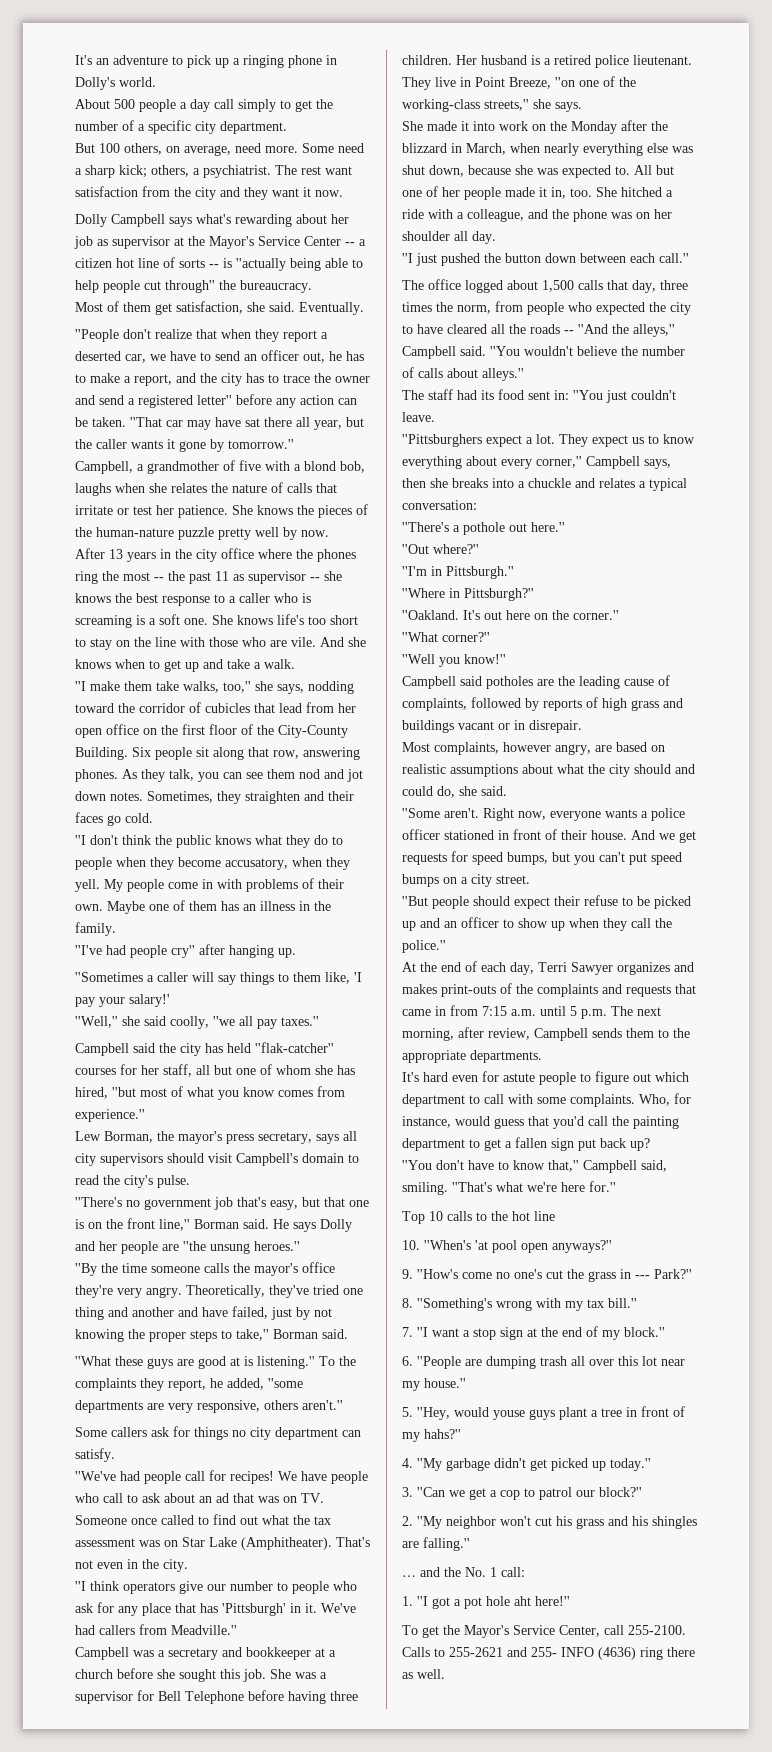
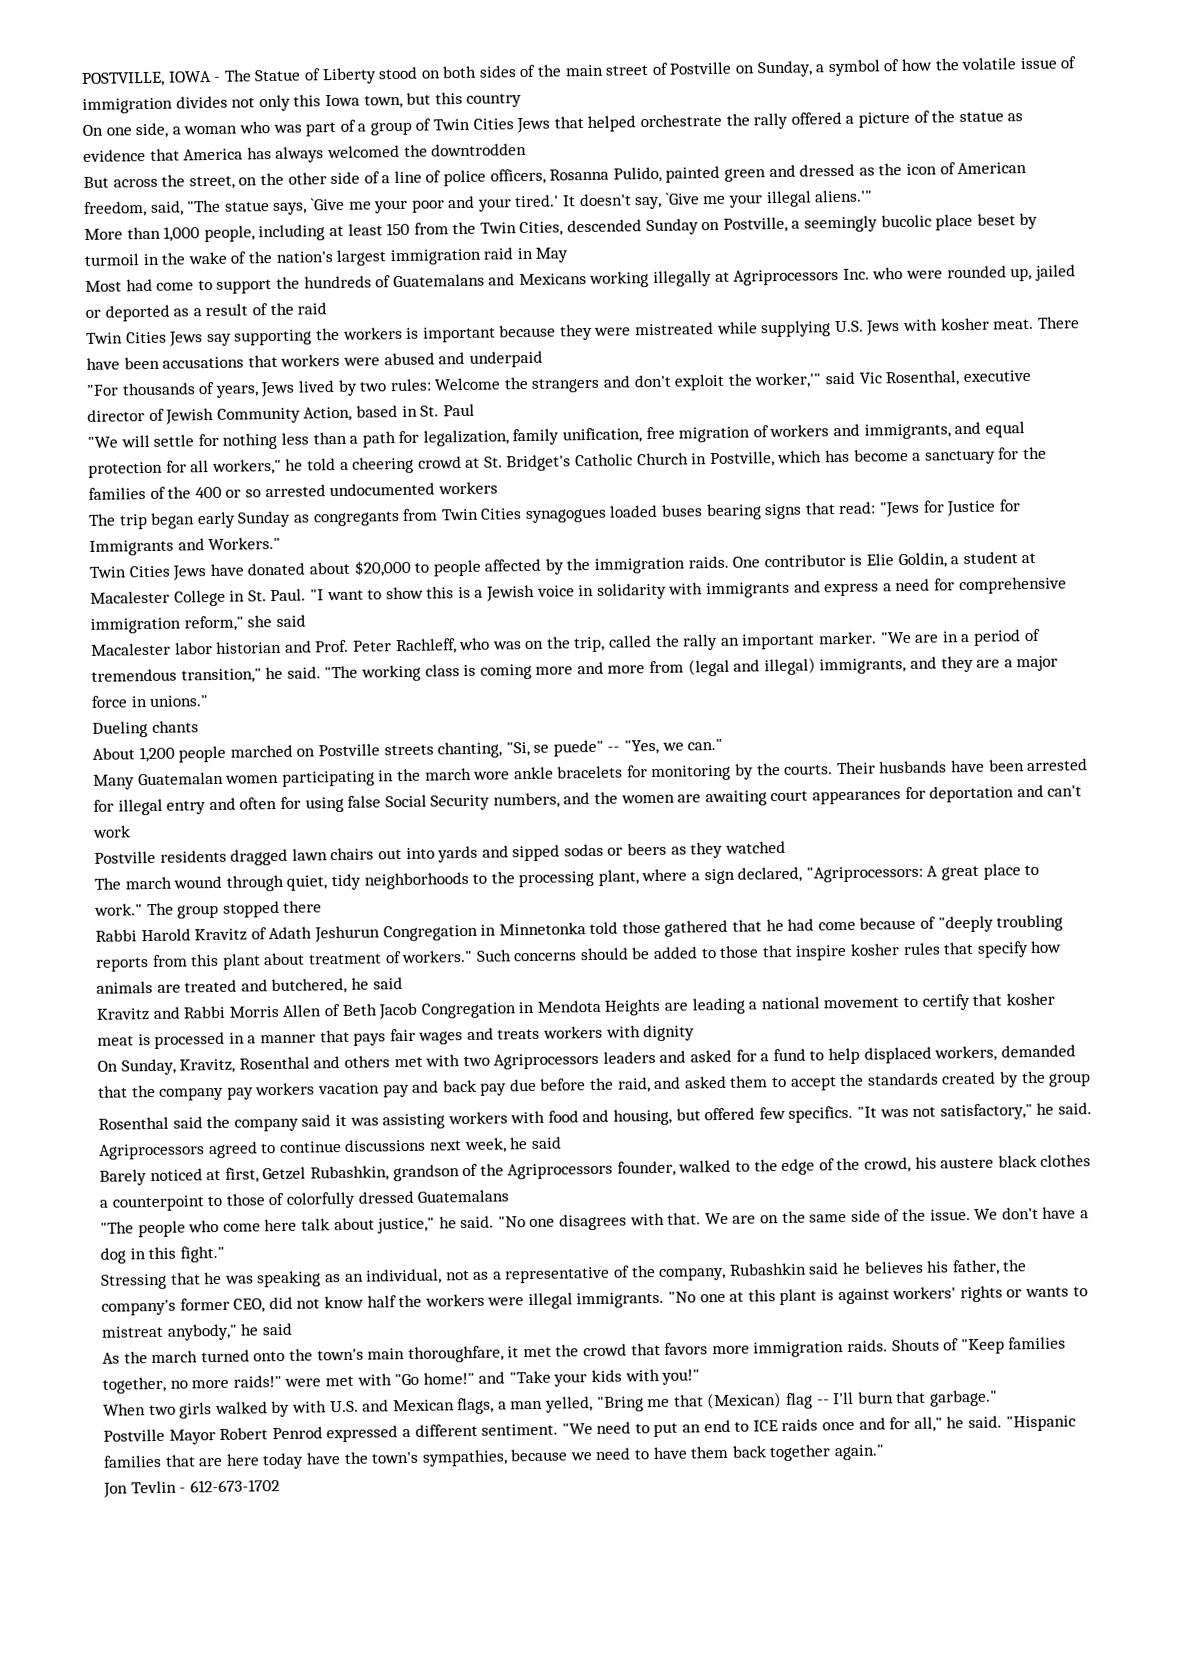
[75,55,337,68] [75,77,156,90] [75,99,333,112] [75,120,287,134] [75,143,364,156] [75,165,352,178] [75,186,343,200] [75,214,349,227] [74,236,366,249] [75,257,363,271] [75,280,312,293] [75,301,364,315] [75,329,328,342] [75,350,364,363] [75,373,370,386] [75,394,357,408] [75,417,364,430] [75,439,294,452] [75,460,365,474] [75,482,337,496] [75,504,368,518] [75,527,329,540] [75,548,356,562] [75,571,342,584] [75,593,311,606] [75,614,358,628] [75,637,366,650] [75,659,295,672] [75,681,354,694] [75,702,356,713] [75,724,348,738] [75,747,360,760] [75,769,363,782] [75,791,354,804] [75,812,153,826] [75,835,343,848] [75,857,350,870] [75,878,344,892] [75,900,331,914] [75,922,116,936] [75,944,296,958] [75,972,362,985] [75,994,170,1007] [75,1016,319,1029] [75,1042,334,1056] [75,1064,355,1077] [75,1086,345,1100] [75,1109,145,1122] [75,1131,357,1144] [75,1153,359,1166] [75,1175,190,1188] [75,1197,369,1210] [75,1218,352,1232] [75,1241,300,1254] [75,1262,335,1276] [75,1285,363,1298] [75,1306,332,1320] [75,1329,348,1342] [75,1356,356,1369] [75,1378,303,1391] [75,1400,343,1413] [75,1426,361,1440] [75,1448,115,1462] [75,1470,368,1484] [75,1493,324,1503] [75,1514,331,1525] [75,1537,370,1550] [75,1559,188,1572] [75,1581,357,1594] [75,1602,356,1616] [75,1624,237,1635] [75,1647,336,1660] [75,1668,327,1682] [75,1690,358,1704] [402,55,692,68] [402,76,636,90] [402,99,582,112] [402,120,668,134] [402,143,693,156] [402,165,674,178] [402,186,673,200] [402,209,672,222] [402,231,496,244] [402,253,689,266] [402,279,688,293] [402,301,691,315] [402,324,675,337] [402,346,685,359] [402,367,524,381] [402,389,676,403] [402,412,435,422] [402,434,695,447] [402,456,671,469] [402,478,687,491] [402,500,477,510] [402,522,565,535] [402,544,479,554] [402,566,514,579] [402,588,534,601] [402,610,619,620] [402,632,490,642] [402,654,506,667] [402,675,670,689] [402,697,683,711] [402,720,582,733] [402,742,665,755] [402,764,695,777] [402,786,507,798] [402,808,685,821] [402,829,696,843] [402,851,682,865] [402,874,530,887] [402,895,691,909] [402,917,672,931] [402,940,446,953] [402,961,694,975] [402,983,696,997] [402,1005,661,1019] [402,1027,690,1041] [402,1050,542,1063] [402,1071,689,1085] [402,1093,691,1107] [402,1116,679,1129] [402,1137,650,1151] [402,1160,667,1173] [402,1181,616,1195] [402,1211,555,1224] [402,1240,612,1253] [402,1269,692,1282] [402,1298,637,1311] [402,1326,665,1340] [402,1356,685,1369] [402,1378,466,1391] [402,1406,685,1420] [402,1429,461,1442] [402,1458,651,1471] [402,1487,642,1500] [402,1516,697,1529] [402,1537,470,1551] [402,1567,525,1577] [402,1596,570,1609] [402,1625,686,1638] [402,1647,695,1660] [402,1669,445,1679] It's an adventure to pick up a ringing phone in Dolly's world. // About 500 people a day call simply to get the number of a specific city department. // But 100 others, on average, need more. Some need a sharp kick; others, a psychiatrist. The rest want satisfaction from the city and they want it now. // Dolly Campbell says what's rewarding about her job as supervisor at the Mayor's Service Center -- a citizen hot line of sorts -- is ''actually being able to help people cut through'' the bureaucracy. // Most of them get satisfaction, she said. Eventually. // ''People don't realize that when they report a deserted car, we have to send an officer out, he has to make a report, and the city has to trace the owner and send a registered letter'' before any action can be taken. ''That car may have sat there all year, but the caller wants it gone by tomorrow.'' // Campbell, a grandmother of five with a blond bob, laughs when she relates the nature of calls that irritate or test her patience. She knows the pieces of the human-nature puzzle pretty well by now. // After 13 years in the city office where the phones ring the most -- the past 11 as supervisor -- she knows the best response to a caller who is screaming is a soft one. She knows life's too short to stay on the line with those who are vile. And she knows when to get up and take a walk. // ''I make them take walks, too,'' she says, nodding toward the corridor of cubicles that lead from her open office on the first floor of the City-County Building. Six people sit along that row, answering phones. As they talk, you can see them nod and jot down notes. Sometimes, they straighten and their faces go cold. // ''I don't think the public knows what they do to people when they become accusatory, when they yell. My people come in with problems of their own. Maybe one of them has an illness in the family. // ''I've had people cry'' after hanging up. // ''Sometimes a caller will say things to them like, 'I pay your salary!' // ''Well,'' she said coolly, ''we all pay taxes.'' // Campbell said the city has held ''flak-catcher'' courses for her staff, all but one of whom she has hired, ''but most of what you know comes from experience.'' // Lew Borman, the mayor's press secretary, says all city supervisors should visit Campbell's domain to read the city's pulse. // ''There's no government job that's easy, but that one is on the front line,'' Borman said. He says Dolly and her people are ''the unsung heroes.'' // ''By the time someone calls the mayor's office they're very angry. Theoretically, they've tried one thing and another and have failed, just by not knowing the proper steps to take,'' Borman said. // ''What these guys are good at is listening.'' To the complaints they report, he added, ''some departments are very responsive, others aren't.'' // Some callers ask for things no city department can satisfy. // ''We've had people call for recipes! We have people who call to ask about an ad that was on TV. Someone once called to find out what the tax assessment was on Star Lake (Amphitheater). That's not even in the city. // ''I think operators give our number to people who ask for any place that has 'Pittsburgh' in it. We've had callers from Meadville.'' // Campbell was a secretary and bookkeeper at a church before she sought this job. She was a supervisor for Bell Telephone before having three children. Her husband is a retired police lieutenant. They live in Point Breeze, ''on one of the working-class streets,'' she says. // She made it into work on the Monday after the blizzard in March, when nearly everything else was shut down, because she was expected to. All but one of her people made it in, too. She hitched a ride with a colleague, and the phone was on her shoulder all day. // ''I just pushed the button down between each call.'' // The office logged about 1,500 calls that day, three times the norm, from people who expected the city to have cleared all the roads -- ''And the alleys,'' Campbell said. ''You wouldn't believe the number of calls about alleys.'' // The staff had its food sent in: ''You just couldn't leave. // ''Pittsburghers expect a lot. They expect us to know everything about every corner,'' Campbell says, then she breaks into a chuckle and relates a typical conversation: // ''There's a pothole out here.'' // ''Out where?'' // ''I'm in Pittsburgh.'' // ''Where in Pittsburgh?'' // ''Oakland. It's out here on the corner.'' // ''What corner?'' // ''Well you know!'' // Campbell said potholes are the leading cause of complaints, followed by reports of high grass and buildings vacant or in disrepair. // Most complaints, however angry, are based on realistic assumptions about what the city should and could do, she said. // ''Some aren't. Right now, everyone wants a police officer stationed in front of their house. And we get requests for speed bumps, but you can't put speed bumps on a city street. // ''But people should expect their refuse to be picked up and an officer to show up when they call the police.'' // At the end of each day, Terri Sawyer organizes and makes print-outs of the complaints and requests that came in from 7:15 a.m. until 5 p.m. The next morning, after review, Campbell sends them to the appropriate departments. // It's hard even for astute people to figure out which department to call with some complaints. Who, for instance, would guess that you'd call the painting department to get a fallen sign put back up? // ''You don't have to know that,'' Campbell said, smiling. ''That's what we're here for.'' // Top 10 calls to the hot line // 10. ''When's 'at pool open anyways?'' // 9. ''How's come no one's cut the grass in --- Park?'' // 8. ''Something's wrong with my tax bill.'' // 7. ''I want a stop sign at the end of my block.'' // 6. ''People are dumping trash all over this lot near my house.'' // 5. ''Hey, would youse guys plant a tree in front of my hahs?'' // 4. ''My garbage didn't get picked up today.'' // 3. ''Can we get a cop to patrol our block?'' // 2. ''My neighbor won't cut his grass and his shingles are falling.'' // … and the No. 1 call: // 1. ''I got a pot hole aht here!'' // To get the Mayor's Service Center, call 255-2100. Calls to 255-2621 and 255- INFO (4636) ring there as well. -> [81,56,1077,87] [82,91,523,114] [82,110,1024,139] [83,142,528,163] [83,161,1028,190] [83,189,874,217] [84,212,1039,243] [84,247,570,266] [85,264,1076,294] [85,302,328,322] [86,316,1080,347] [86,350,543,370] [86,369,1031,398] [87,403,475,425] [87,421,1025,450] [88,446,1047,478] [88,481,498,500] [88,499,1021,530] [89,536,282,556] [89,551,1037,581] [90,576,1067,607] [90,614,306,634] [91,628,1041,656] [91,655,1059,684] [91,695,210,708] [92,720,199,738] [92,738,724,763] [93,758,1089,790] [93,784,1083,816] [92,825,131,838] [94,840,786,866] [94,863,1040,892] [94,900,323,919] [95,914,1064,943] [96,940,1063,972] [96,977,403,995] [96,992,1055,1021] [97,1024,696,1049] [97,1044,1076,1076] [98,1070,1092,1101] [98,1102,1092,1132] [98,1136,562,1160] [99,1154,1092,1186] [99,1189,510,1212] [100,1206,1089,1238] [100,1245,225,1264] [101,1259,1028,1290] [101,1285,1088,1316] [101,1322,293,1341] [102,1336,1067,1364] [102,1368,701,1394] [103,1389,998,1419] [103,1415,1076,1445] [103,1444,886,1470] [103,1479,280,1498] POSTVILLE, IOWA - The Statue of Liberty stood on both sides of the main street of Postville on Sunday, a symbol of how the volatile issue of immigration divides not only this Iowa town, but this country // On one side, a woman who was part of a group of Twin Cities Jews that helped orchestrate the rally offered a picture of the statue as evidence that America has always welcomed the downtrodden // But across the street, on the other side of a line of police officers, Rosanna Pulido, painted green and dressed as the icon of American freedom, said, "The statue says, `Give me your poor and your tired.' It doesn't say, `Give me your illegal aliens.'" // More than 1,000 people, including at least 150 from the Twin Cities, descended Sunday on Postville, a seemingly bucolic place beset by turmoil in the wake of the nation's largest immigration raid in May // Most had come to support the hundreds of Guatemalans and Mexicans working illegally at Agriprocessors Inc. who were rounded up, jailed or deported as a result of the raid // Twin Cities Jews say supporting the workers is important because they were mistreated while supplying U.S. Jews with kosher meat. There have been accusations that workers were abused and underpaid // "For thousands of years, Jews lived by two rules: Welcome the strangers and don't exploit the worker,'" said Vic Rosenthal, executive director of Jewish Community Action, based in St. Paul // "We will settle for nothing less than a path for legalization, family unification, free migration of workers and immigrants, and equal protection for all workers," he told a cheering crowd at St. Bridget's Catholic Church in Postville, which has become a sanctuary for the families of the 400 or so arrested undocumented workers // The trip began early Sunday as congregants from Twin Cities synagogues loaded buses bearing signs that read: "Jews for Justice for Immigrants and Workers." // Twin Cities Jews have donated about $20,000 to people affected by the immigration raids. One contributor is Elie Goldin, a student at Macalester College in St. Paul. "I want to show this is a Jewish voice in solidarity with immigrants and express a need for comprehensive immigration reform," she said // Macalester labor historian and Prof. Peter Rachleff, who was on the trip, called the rally an important marker. "We are in a period of tremendous transition," he said. "The working class is coming more and more from (legal and illegal) immigrants, and they are a major force in unions." // Dueling chants // About 1,200 people marched on Postville streets chanting, "Si, se puede" -- "Yes, we can." // Many Guatemalan women participating in the march wore ankle bracelets for monitoring by the courts. Their husbands have been arrested for illegal entry and often for using false Social Security numbers, and the women are awaiting court appearances for deportation and can't work // Postville residents dragged lawn chairs out into yards and sipped sodas or beers as they watched // The march wound through quiet, tidy neighborhoods to the processing plant, where a sign declared, "Agriprocessors: A great place to work." The group stopped there // Rabbi Harold Kravitz of Adath Jeshurun Congregation in Minnetonka told those gathered that he had come because of "deeply troubling reports from this plant about treatment of workers." Such concerns should be added to those that inspire kosher rules that specify how animals are treated and butchered, he said // Kravitz and Rabbi Morris Allen of Beth Jacob Congregation in Mendota Heights are leading a national movement to certify that kosher meat is processed in a manner that pays fair wages and treats workers with dignity // On Sunday, Kravitz, Rosenthal and others met with two Agriprocessors leaders and asked for a fund to help displaced workers, demanded that the company pay workers vacation pay and back pay due before the raid, and asked them to accept the standards created by the group // Rosenthal said the company said it was assisting workers with food and housing, but offered few specifics. "It was not satisfactory," he said. Agriprocessors agreed to continue discussions next week, he said // Barely noticed at first, Getzel Rubashkin, grandson of the Agriprocessors founder, walked to the edge of the crowd, his austere black clothes a counterpoint to those of colorfully dressed Guatemalans // "The people who come here talk about justice," he said. "No one disagrees with that. We are on the same side of the issue. We don't have a dog in this fight." // Stressing that he was speaking as an individual, not as a representative of the company, Rubashkin said he believes his father, the company's former CEO, did not know half the workers were illegal immigrants. "No one at this plant is against workers' rights or wants to mistreat anybody," he said // As the march turned onto the town's main thoroughfare, it met the crowd that favors more immigration raids. Shouts of "Keep families together, no more raids!" were met with "Go home!" and "Take your kids with you!" // When two girls walked by with U.S. and Mexican flags, a man yelled, "Bring me that (Mexican) flag -- I'll burn that garbage." // Postville Mayor Robert Penrod expressed a different sentiment. "We need to put an end to ICE raids once and for all," he said. "Hispanic families that are here today have the town's sympathies, because we need to have them back together again." // Jon Tevlin - 612-673-1702

